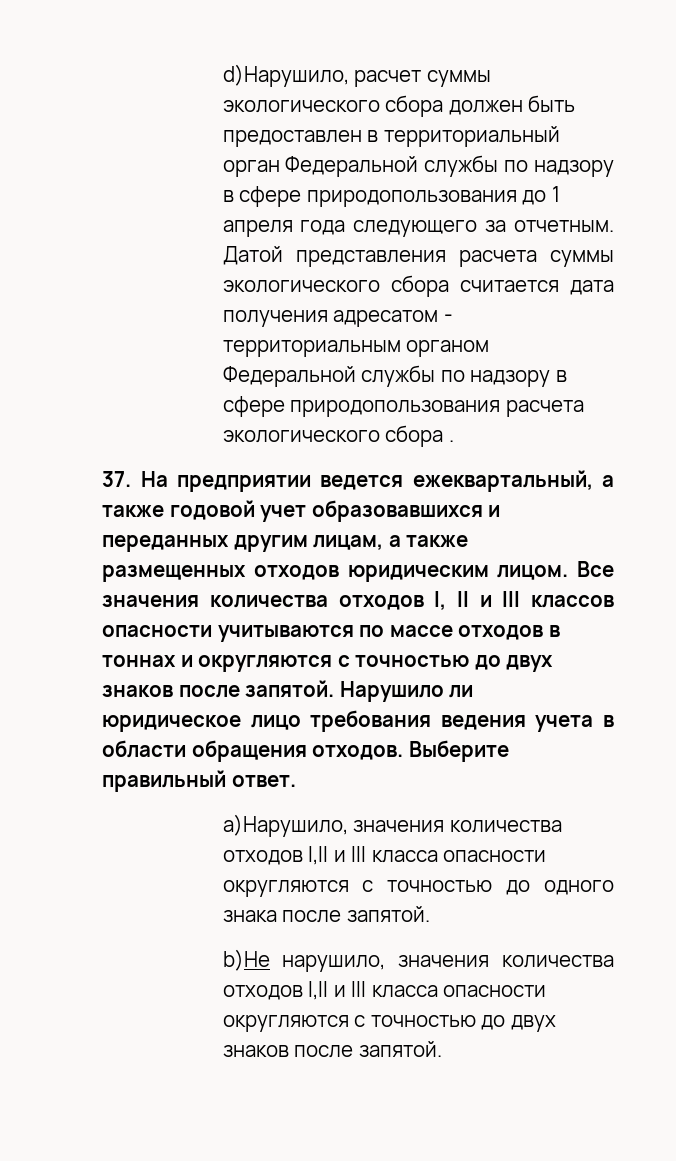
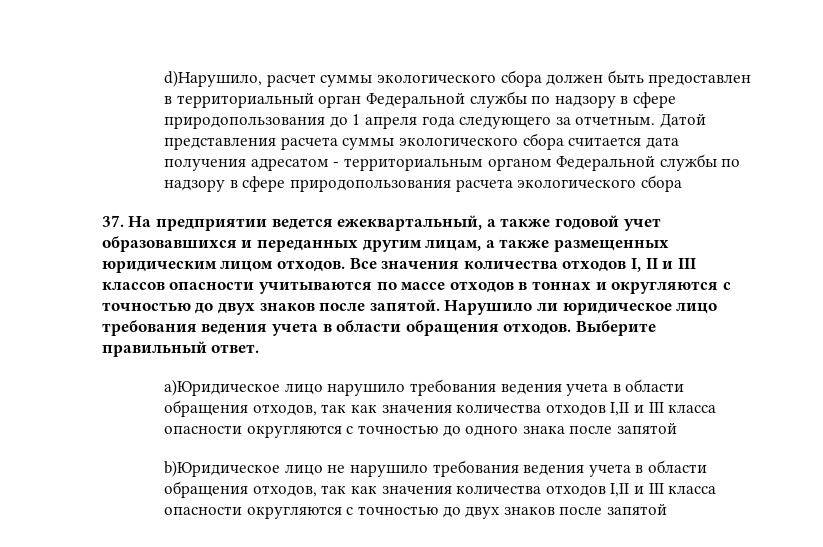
[448,440,454,442] . -> (682, 183) none
[253,565,569,582] отходов юридическим лицом. -> [101,260,345,273] юридическим лицом отходов.
[222,814,348,837] a)Нарушило, -> [164,379,685,396] [164,400,378,417] a)Юридическое лицо нарушило требования ведения учета в области обращения отходов, так как
[346,906,430,922] [222,949,386,972] запятой. // b)Не нарушило, -> [616,422,677,434] [164,460,707,477] [164,481,378,498] запятой // b)Юридическое лицо не нарушило требования ведения учета в области обращения отходов, так как
[358,1041,442,1057] запятой. -> [606,503,667,515] запятой

